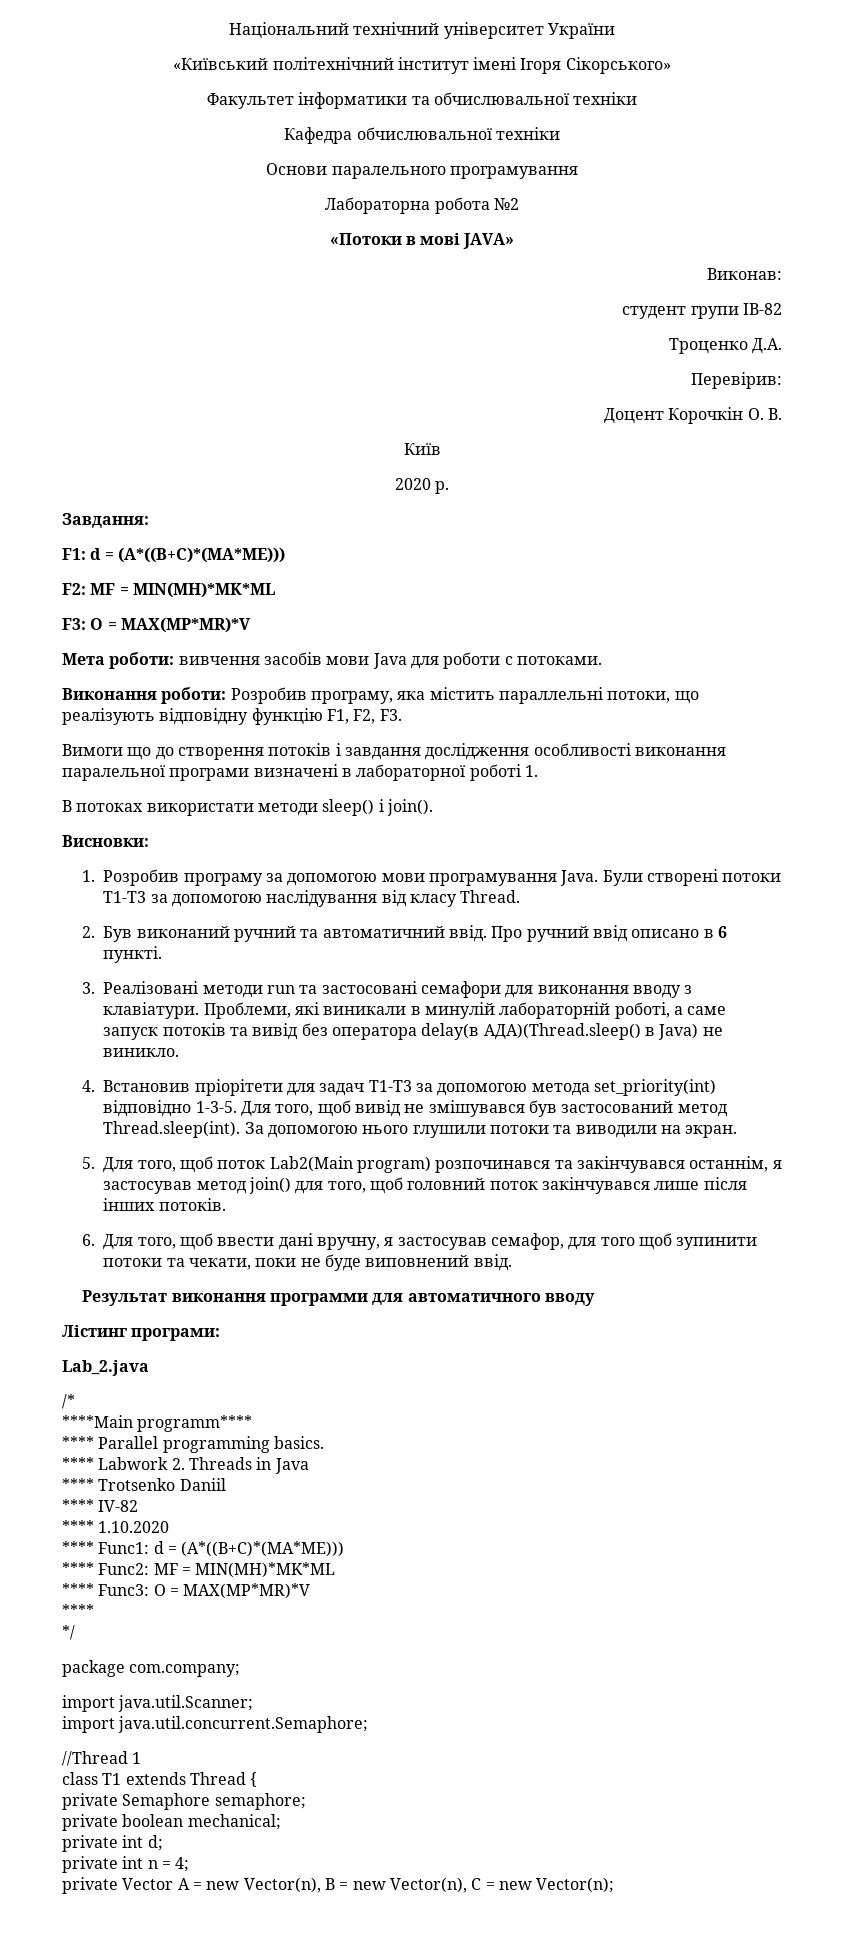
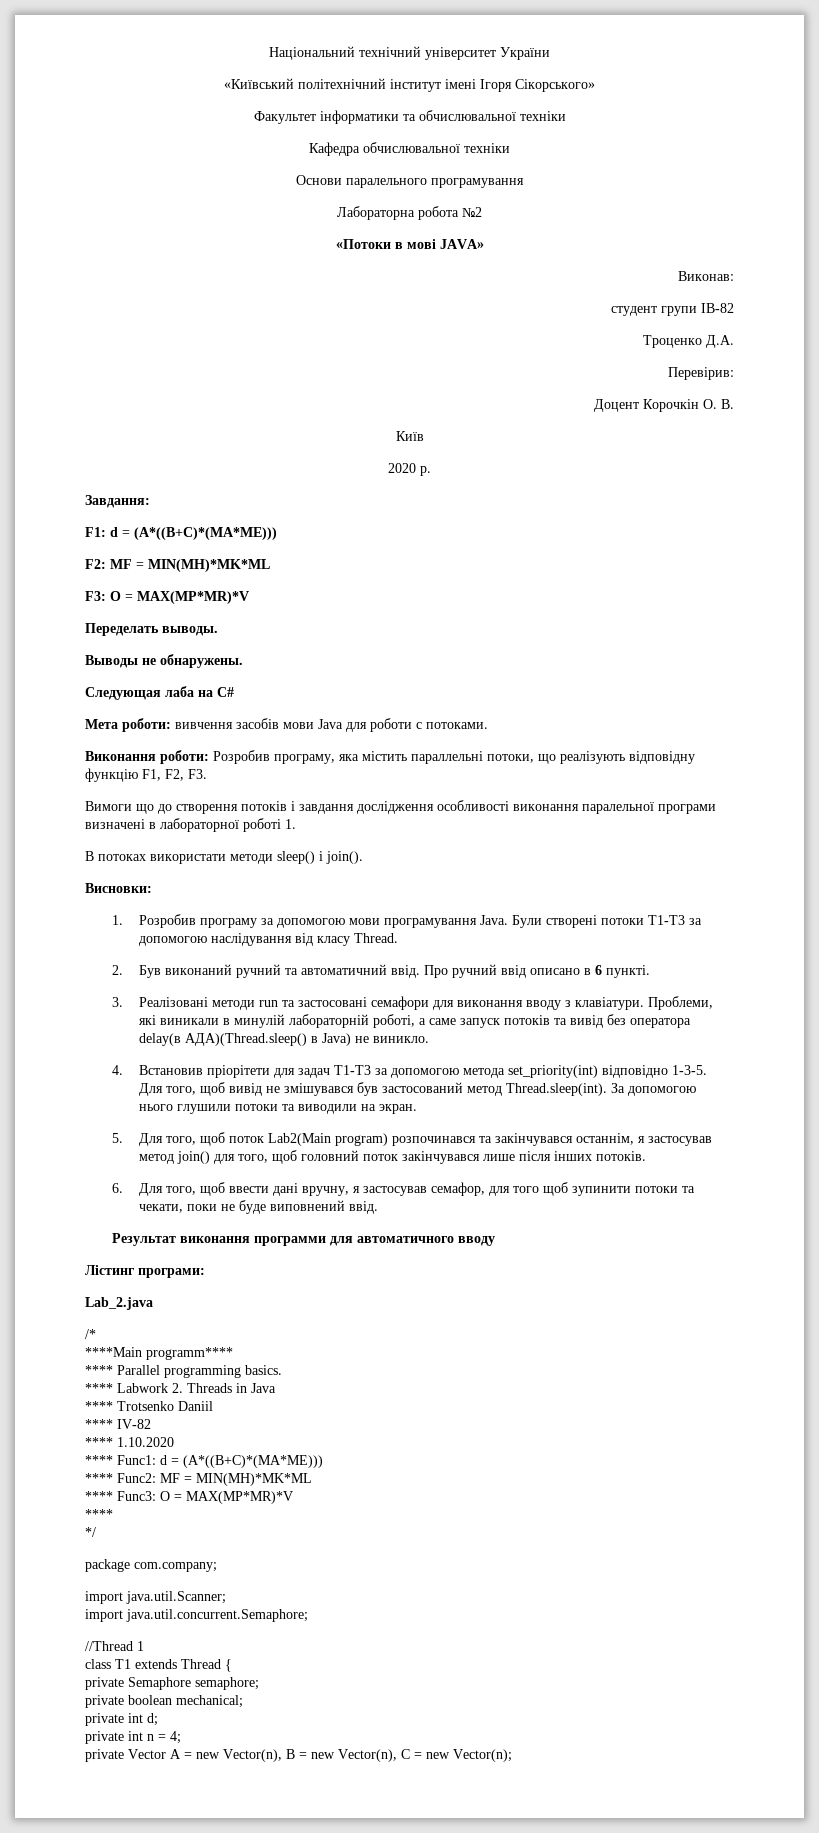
(251, 625) none -> [85,623,218,636] [85,654,243,668] [85,686,234,700] // Переделать выводы. // Выводы не обнаружены. // Следующая лаба на C#

